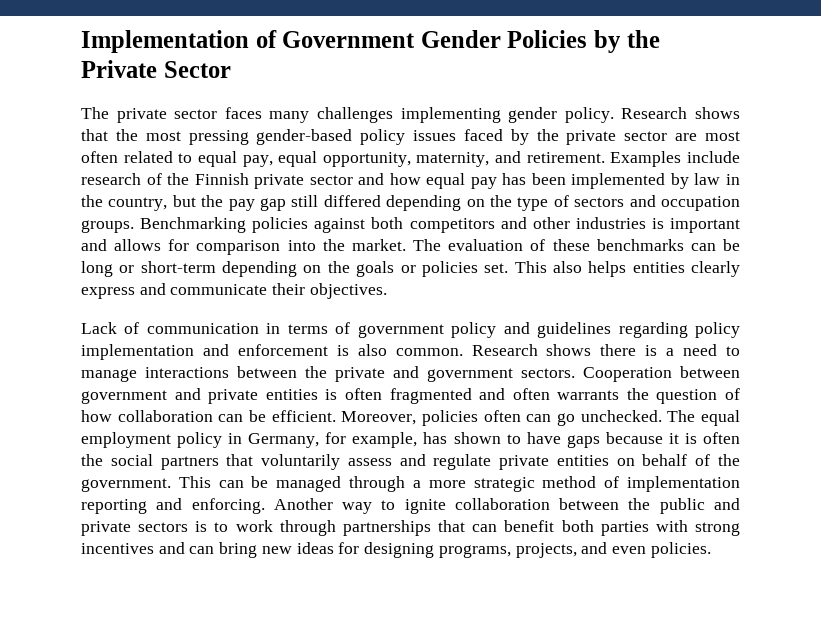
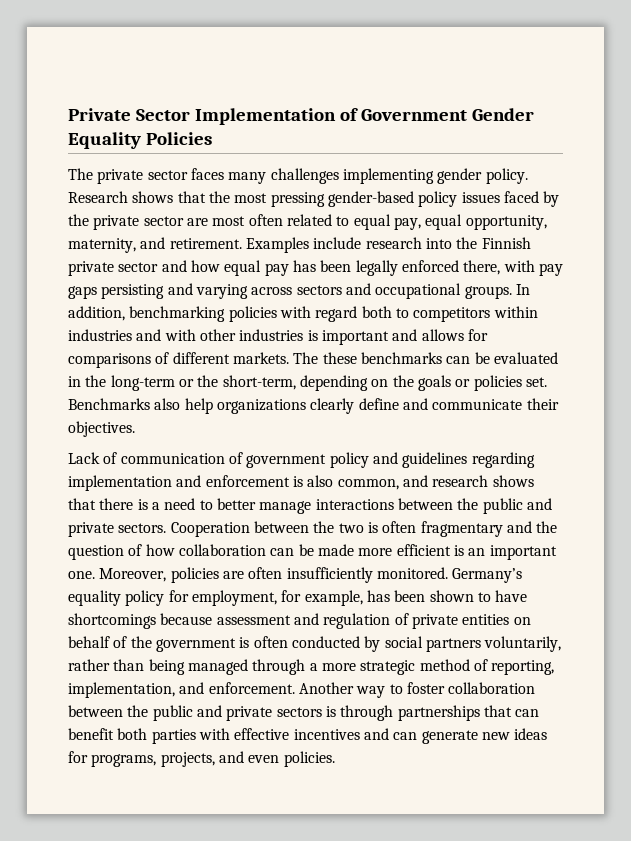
(81, 41) none -> [68,108,190,121] Private Sector
(501, 39) none -> [68,132,141,149] Equality
[594,30,660,53] [81,60,231,78] by the Private Sector -> (212, 138) none
[146,173,162,185] of -> [425,238,452,249] into
[571,173,740,189] [81,195,740,211] [81,217,527,233] implemented by law in the country, but the pay gap still differed depending on the type of sectors and occupation groups. Benchmarking policies against both competitors and -> [355,260,563,276] [68,283,530,299] [68,306,538,322] [68,329,196,341] legally enforced there, with pay gaps persisting and varying across sectors and occupational groups. In addition, benchmarking policies with regard both to competitors within industries and with
[196,239,740,255] [81,261,216,277] comparison into the market. The evaluation of these benchmarks can be long or short-term -> [68,352,558,368] [68,375,296,391] comparisons of different markets. The these benchmarks can be evaluated in the long-term or the short-term,
[514,261,740,277] [81,287,135,299] This also helps entities clearly express -> [68,398,399,414] Benchmarks also help organizations clearly define
[266,323,328,334] in terms -> (225, 458) none
[695,322,740,338] policy -> (535, 460) none
[395,344,592,356] common. Research shows -> [337,475,534,490] [68,498,96,510] common, and research shows that
(740, 351) none -> [216,498,256,510] better
[335,366,740,382] [81,388,620,404] private and government sectors. Cooperation between government and private entities is often fragmented and often warrants -> [482,498,552,514] [68,521,532,537] public and private sectors. Cooperation between the two is often fragmentary and
[271,410,740,426] [81,432,320,448] efficient. Moreover, policies often can go unchecked. The equal employment policy in Germany, -> [317,544,557,560] [68,567,523,583] [68,590,277,606] made more efficient is an important one. Moreover, policies are often insufficiently monitored. Germany’s equality policy for employment,
(448, 438) none -> [394,590,426,602] been
[566,432,740,448] [81,454,492,470] gaps because it is often the social partners that voluntarily assess and regulate -> [68,613,409,629] shortcomings because assessment and regulation of
[81,476,269,492] government. This can be -> [155,636,562,652] [68,659,185,675] government is often conducted by social partners voluntarily, rather than being
[627,476,740,492] [81,498,265,514] implementation reporting and enforcing. -> [491,660,555,675] [68,682,295,698] reporting, implementation, and enforcement.
[404,499,446,514] ignite -> [406,682,445,694] foster
[214,520,273,532] to work -> (336, 711) none
[695,522,740,536] strong -> [234,728,290,740] effective
[219,542,258,558] bring -> [421,730,478,744] generate
[364,542,435,558] designing -> (88, 757) none

